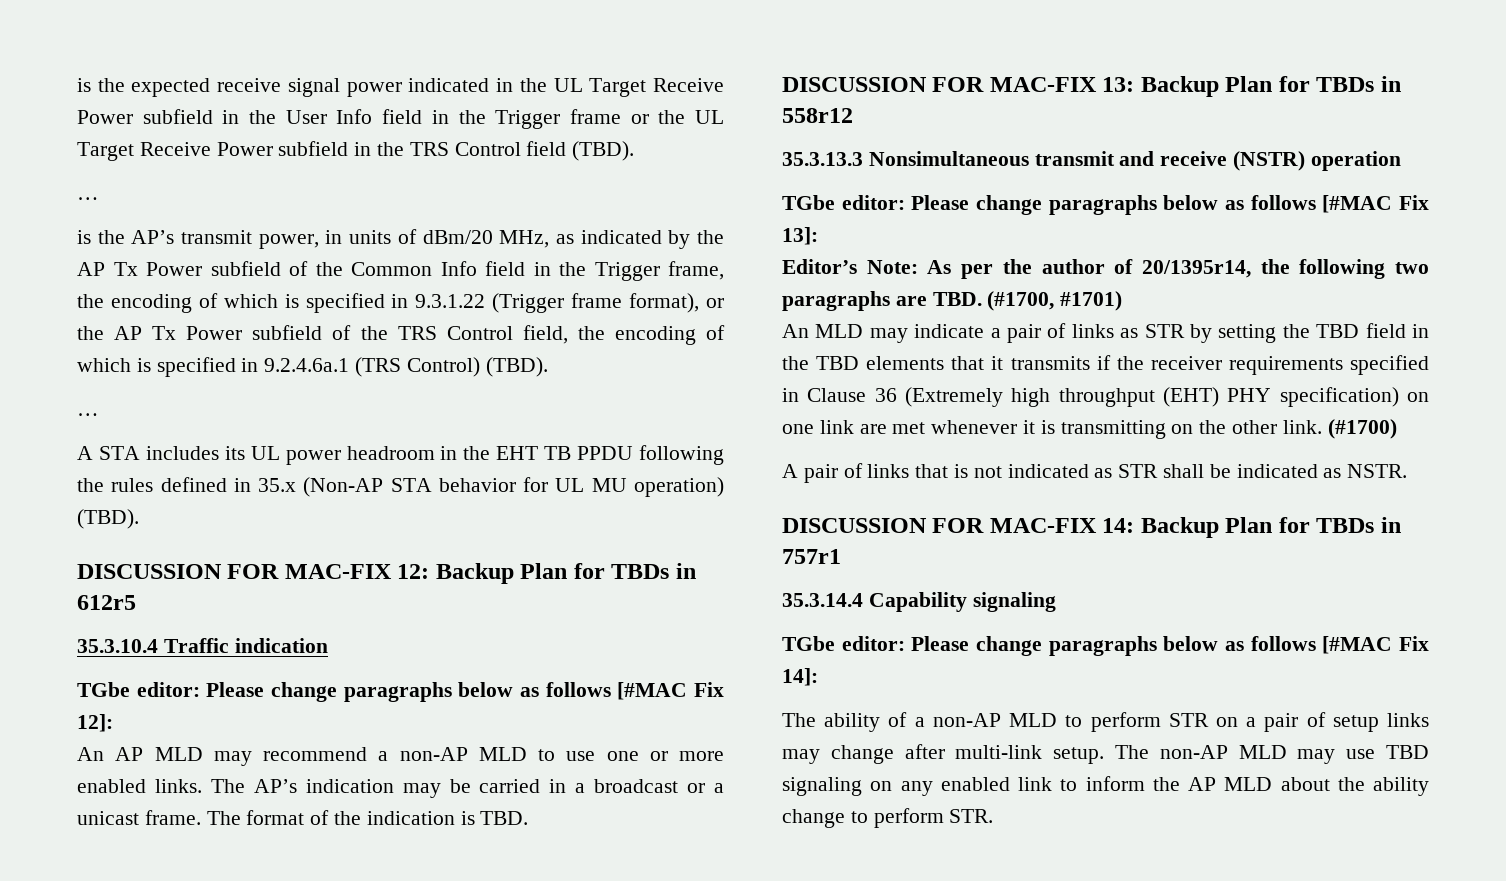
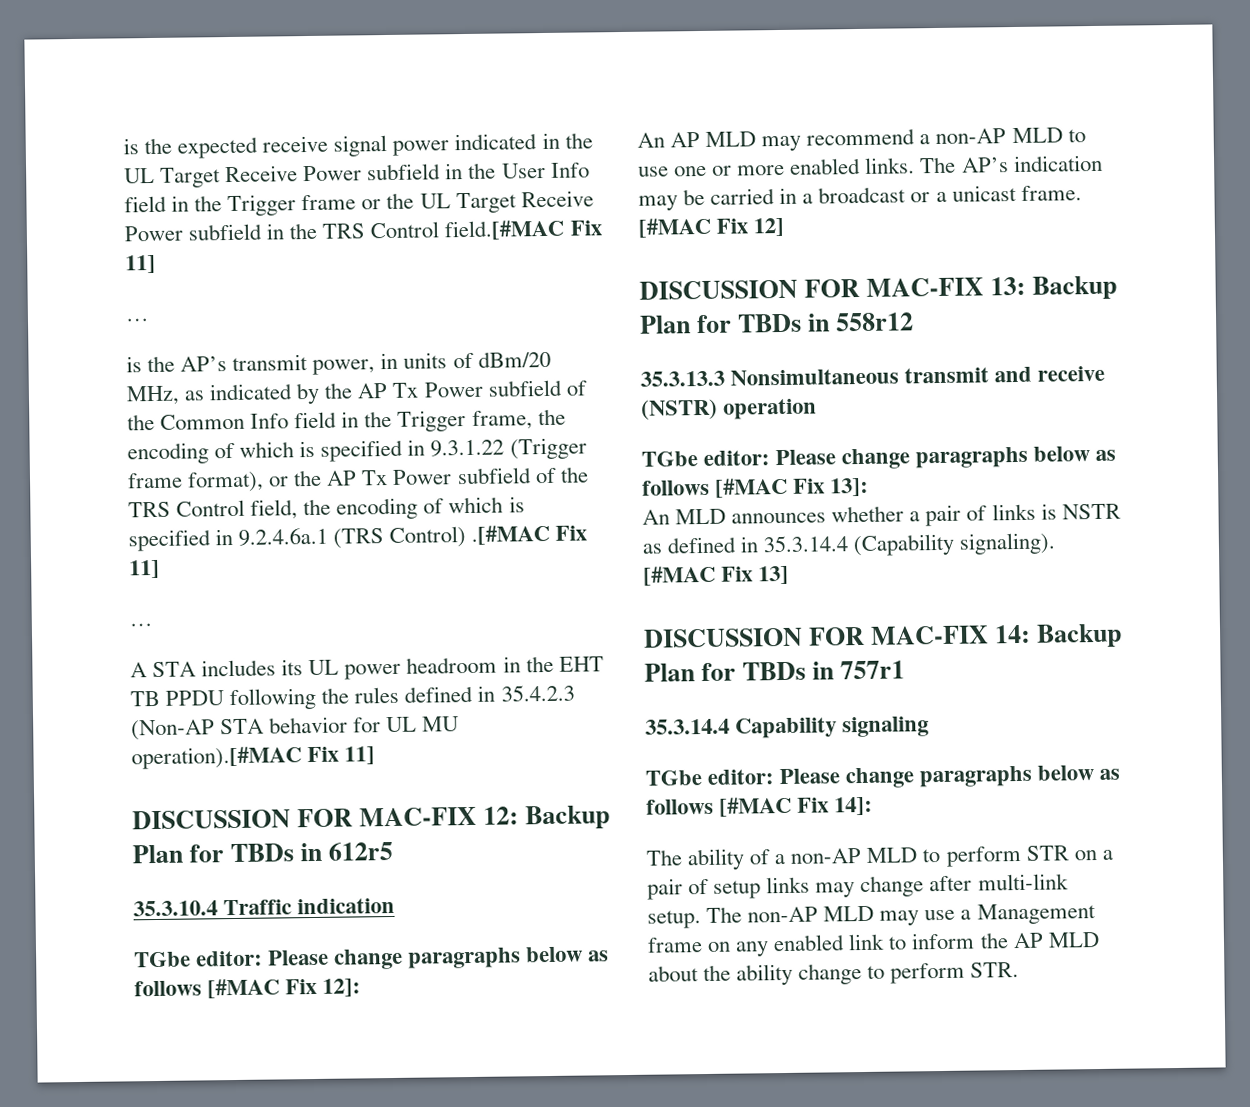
[526,141,635,161] field (TBD). -> [444,219,602,241] [125,254,156,274] field.[#MAC Fix 11]
[485,357,548,377] (TBD). -> [471,524,588,545] [129,559,160,579] .[#MAC Fix 11]
[258,478,297,492] 35.x -> [500,684,575,702] 35.4.2.3
[633,477,724,497] [77,509,139,529] operation) (TBD). -> [131,746,376,770] operation).[#MAC Fix 11]
[206,810,529,825] The format of the indication is TBD. -> [638,217,785,238] [#MAC Fix 12]
[782,259,1429,279] [782,291,1123,311] // Editor’s Note: As per the author of 20/1395r14, the following two paragraphs are TBD. (#1700, #1701) -> (870, 487) none
[869,324,985,343] may indicate -> [731,505,905,524] announces whether
[1120,323,1429,343] [782,355,1429,375] [782,387,1429,407] [782,419,1397,439] [782,463,1408,483] as STR by setting the TBD field in the TBD elements that it transmits if the receiver requirements specified in Clause 36 (Extremely high throughput (EHT) PHY specification) on one link are met whenever it is transmitting on the other link. (#1700) // A pair of links that is not indicated as STR shall be indicated as NSTR. -> [1040,503,1121,520] [642,532,1057,557] [643,565,790,586] is NSTR as defined in 35.3.14.4 (Capability signaling). [#MAC Fix 13]
[1386,745,1429,759] [782,777,862,796] TBD signaling -> [960,903,1096,925] [647,937,703,953] a Management frame

